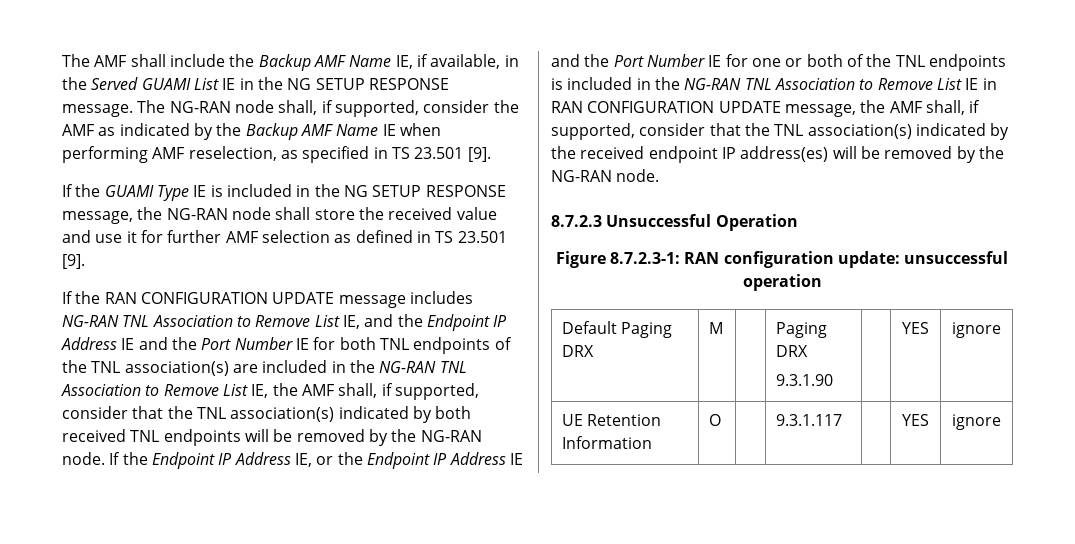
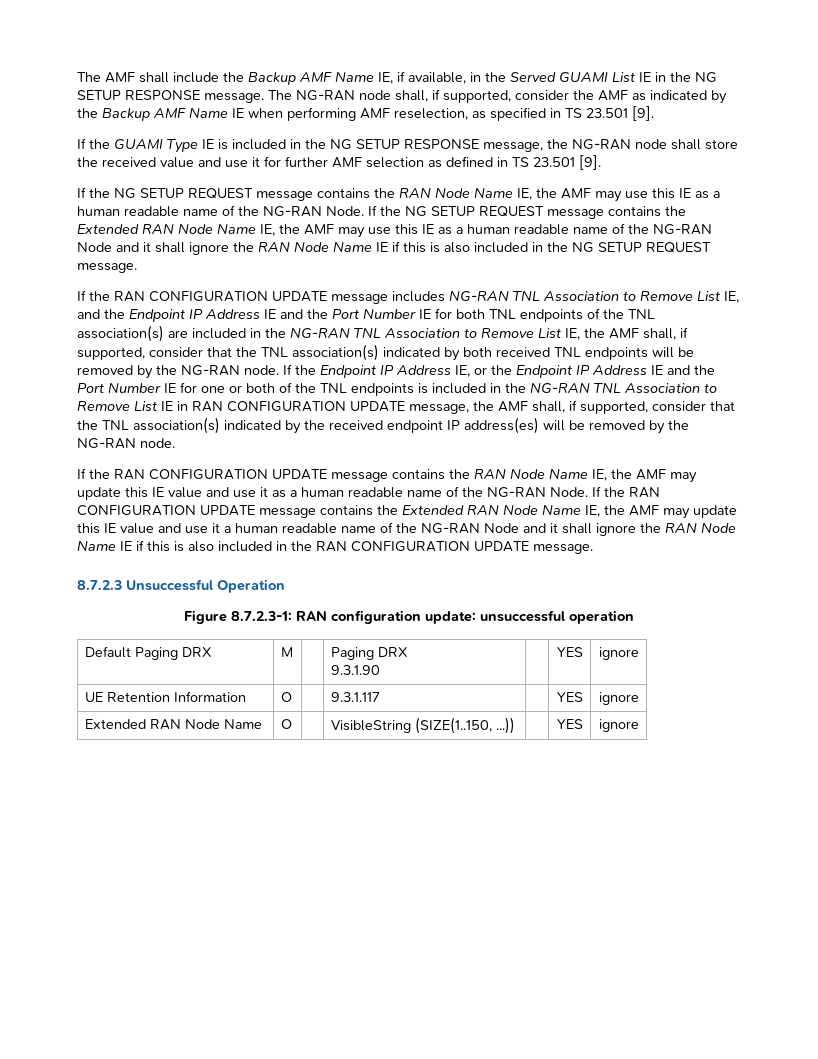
(85, 261) none -> [77,187,720,202] [77,205,686,219] [77,223,712,238] [77,241,711,255] [77,263,137,273] // If the NG SETUP REQUEST message contains the RAN Node Name IE, the AMF may use this IE as a human readable name of the NG-RAN Node. If the NG SETUP REQUEST message contains the Extended RAN Node Name IE, the AMF may use this IE as a human readable name of the NG-RAN Node and it shall ignore the RAN Node Name IE if this is also included in the NG SETUP REQUEST message.
(660, 175) none -> [77,468,697,483] [77,486,660,500] [77,504,737,519] [77,522,736,536] [77,540,593,554] // If the RAN CONFIGURATION UPDATE message contains the RAN Node Name IE, the AMF may update this IE value and use it as a human readable name of the NG-RAN Node. If the RAN CONFIGURATION UPDATE message contains the Extended RAN Node Name IE, the AMF may update this IE value and use it a human readable name of the NG-RAN Node and it shall ignore the RAN Node Name IE if this is also included in the RAN CONFIGURATION UPDATE message.
(1001, 422) none -> [84,719,262,730] [280,719,292,729] [330,717,515,734] [556,719,583,729] [598,719,639,732] // Extended RAN Node Name | O | | VisibleString (SIZE(1..150, ...)) | | YES | ignore

